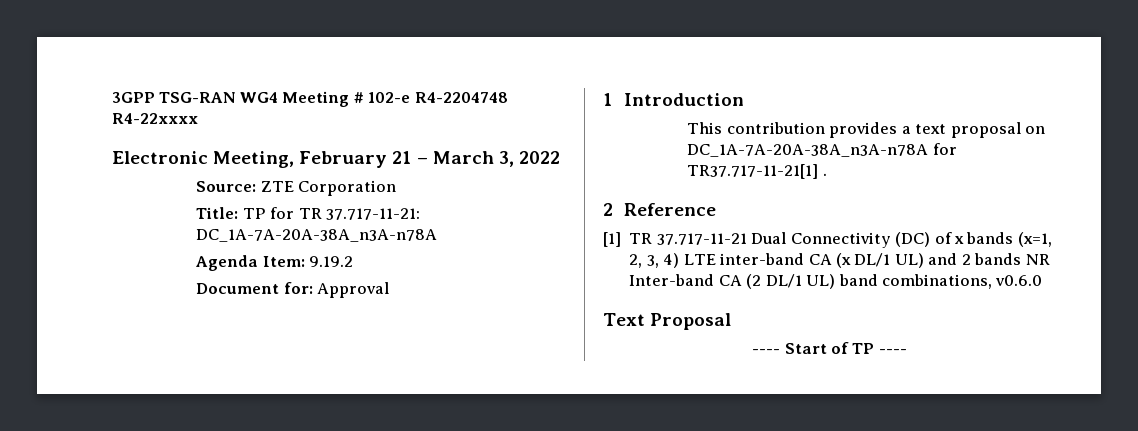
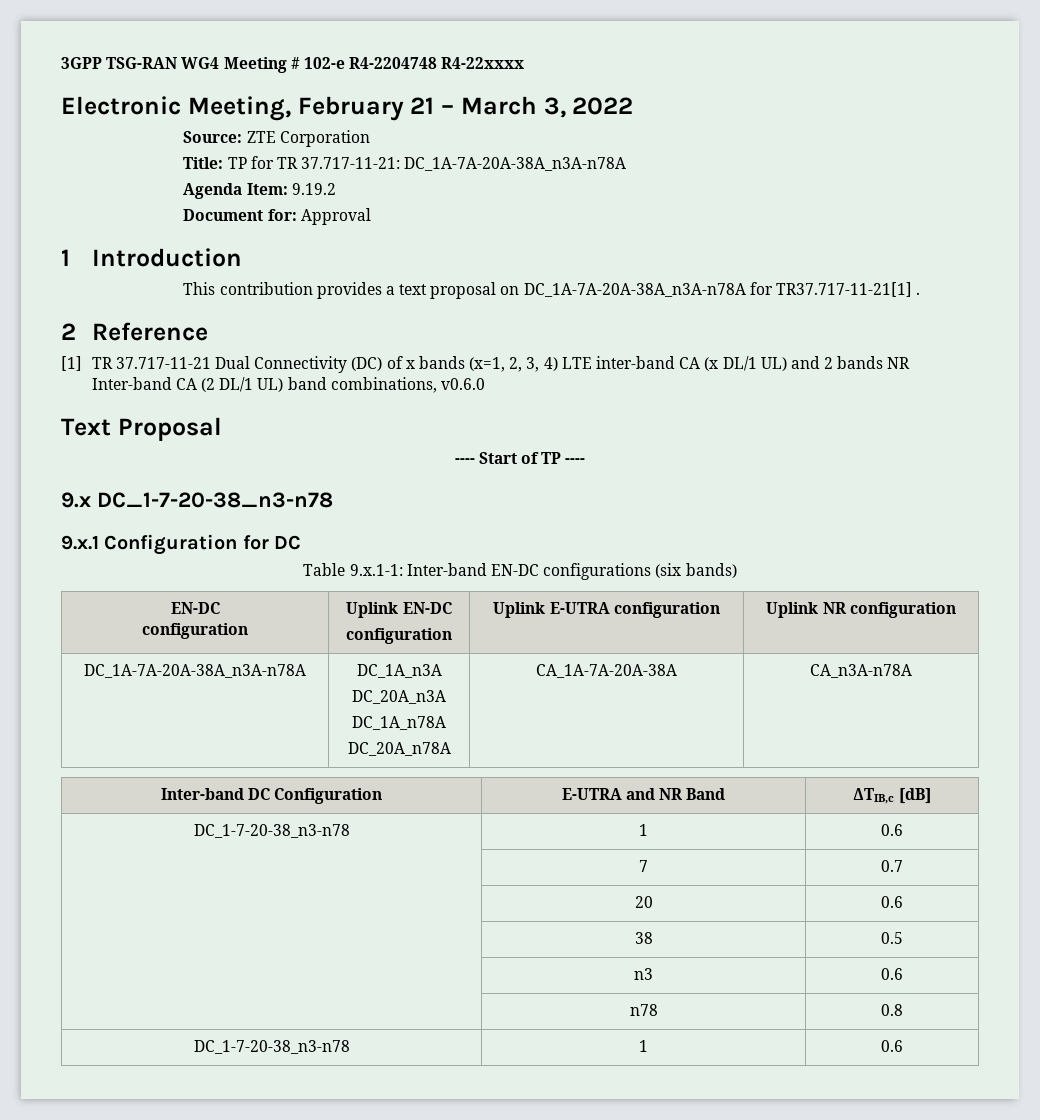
(907, 351) none -> [61,492,333,508] [61,534,302,555] [303,563,737,580] [170,602,220,614] [142,623,248,639] [346,602,452,618] [346,628,452,644] [493,602,720,618] [766,602,956,618] [84,664,306,678] [356,664,442,678] [352,690,446,704] [352,716,446,730] [347,742,451,756] [536,664,677,678] [810,664,912,678] [160,788,383,804] [561,788,726,800] [853,788,931,804] [193,824,350,838] [639,824,648,836] [881,824,903,836] [639,860,648,872] [881,860,903,872] [634,896,653,908] [881,896,903,908] [634,932,653,944] [881,932,903,944] [634,968,653,980] [881,968,903,980] [629,1004,658,1016] [881,1004,903,1016] [193,1040,350,1054] [639,1040,648,1052] [881,1040,903,1052] // 9.x DC_1-7-20-38_n3-n78 // 9.x.1 Configuration for DC // Table 9.x.1-1: Inter-band EN-DC configurations (six bands) // EN-DC // configuration | Uplink EN-DC // configuration | Uplink E-UTRA configuration | Uplink NR configuration // DC_1A-7A-20A-38A_n3A-n78A | DC_1A_n3A // DC_20A_n3A // DC_1A_n78A // DC_20A_n78A | CA_1A-7A-20A-38A | CA_n3A-n78A // Inter-band DC Configuration | E-UTRA and NR Band | ΔTIB,c [dB] // DC_1-7-20-38_n3-n78 | 1 | 0.6 // | 7 | 0.7 // | 20 | 0.6 // | 38 | 0.5 // | n3 | 0.6 // | n78 | 0.8 // DC_1-7-20-38_n3-n78 | 1 | 0.6

